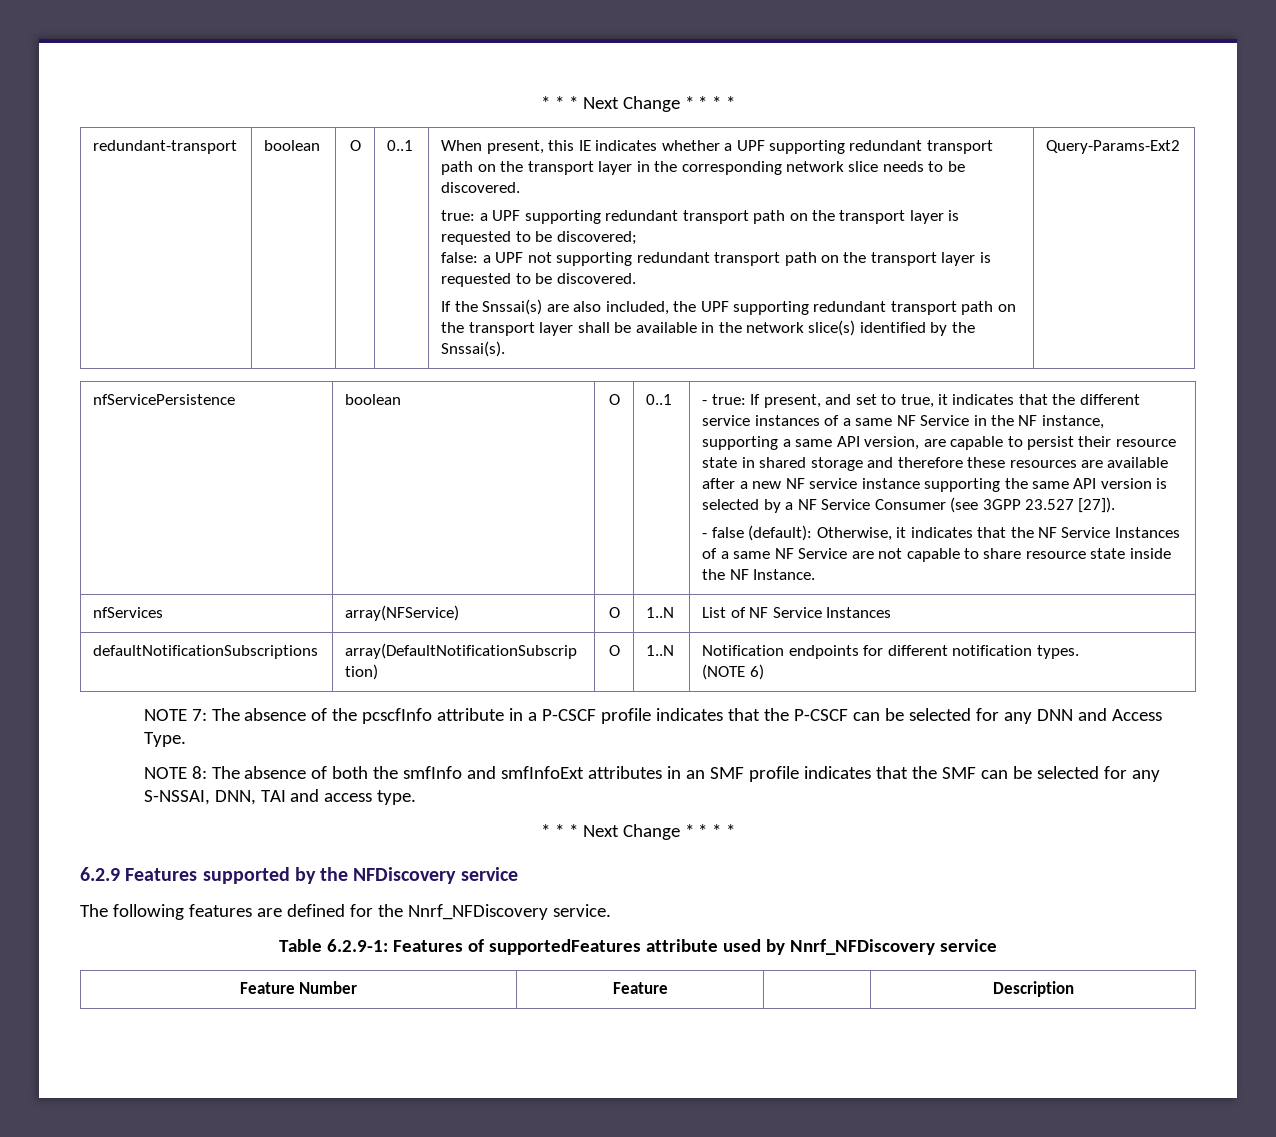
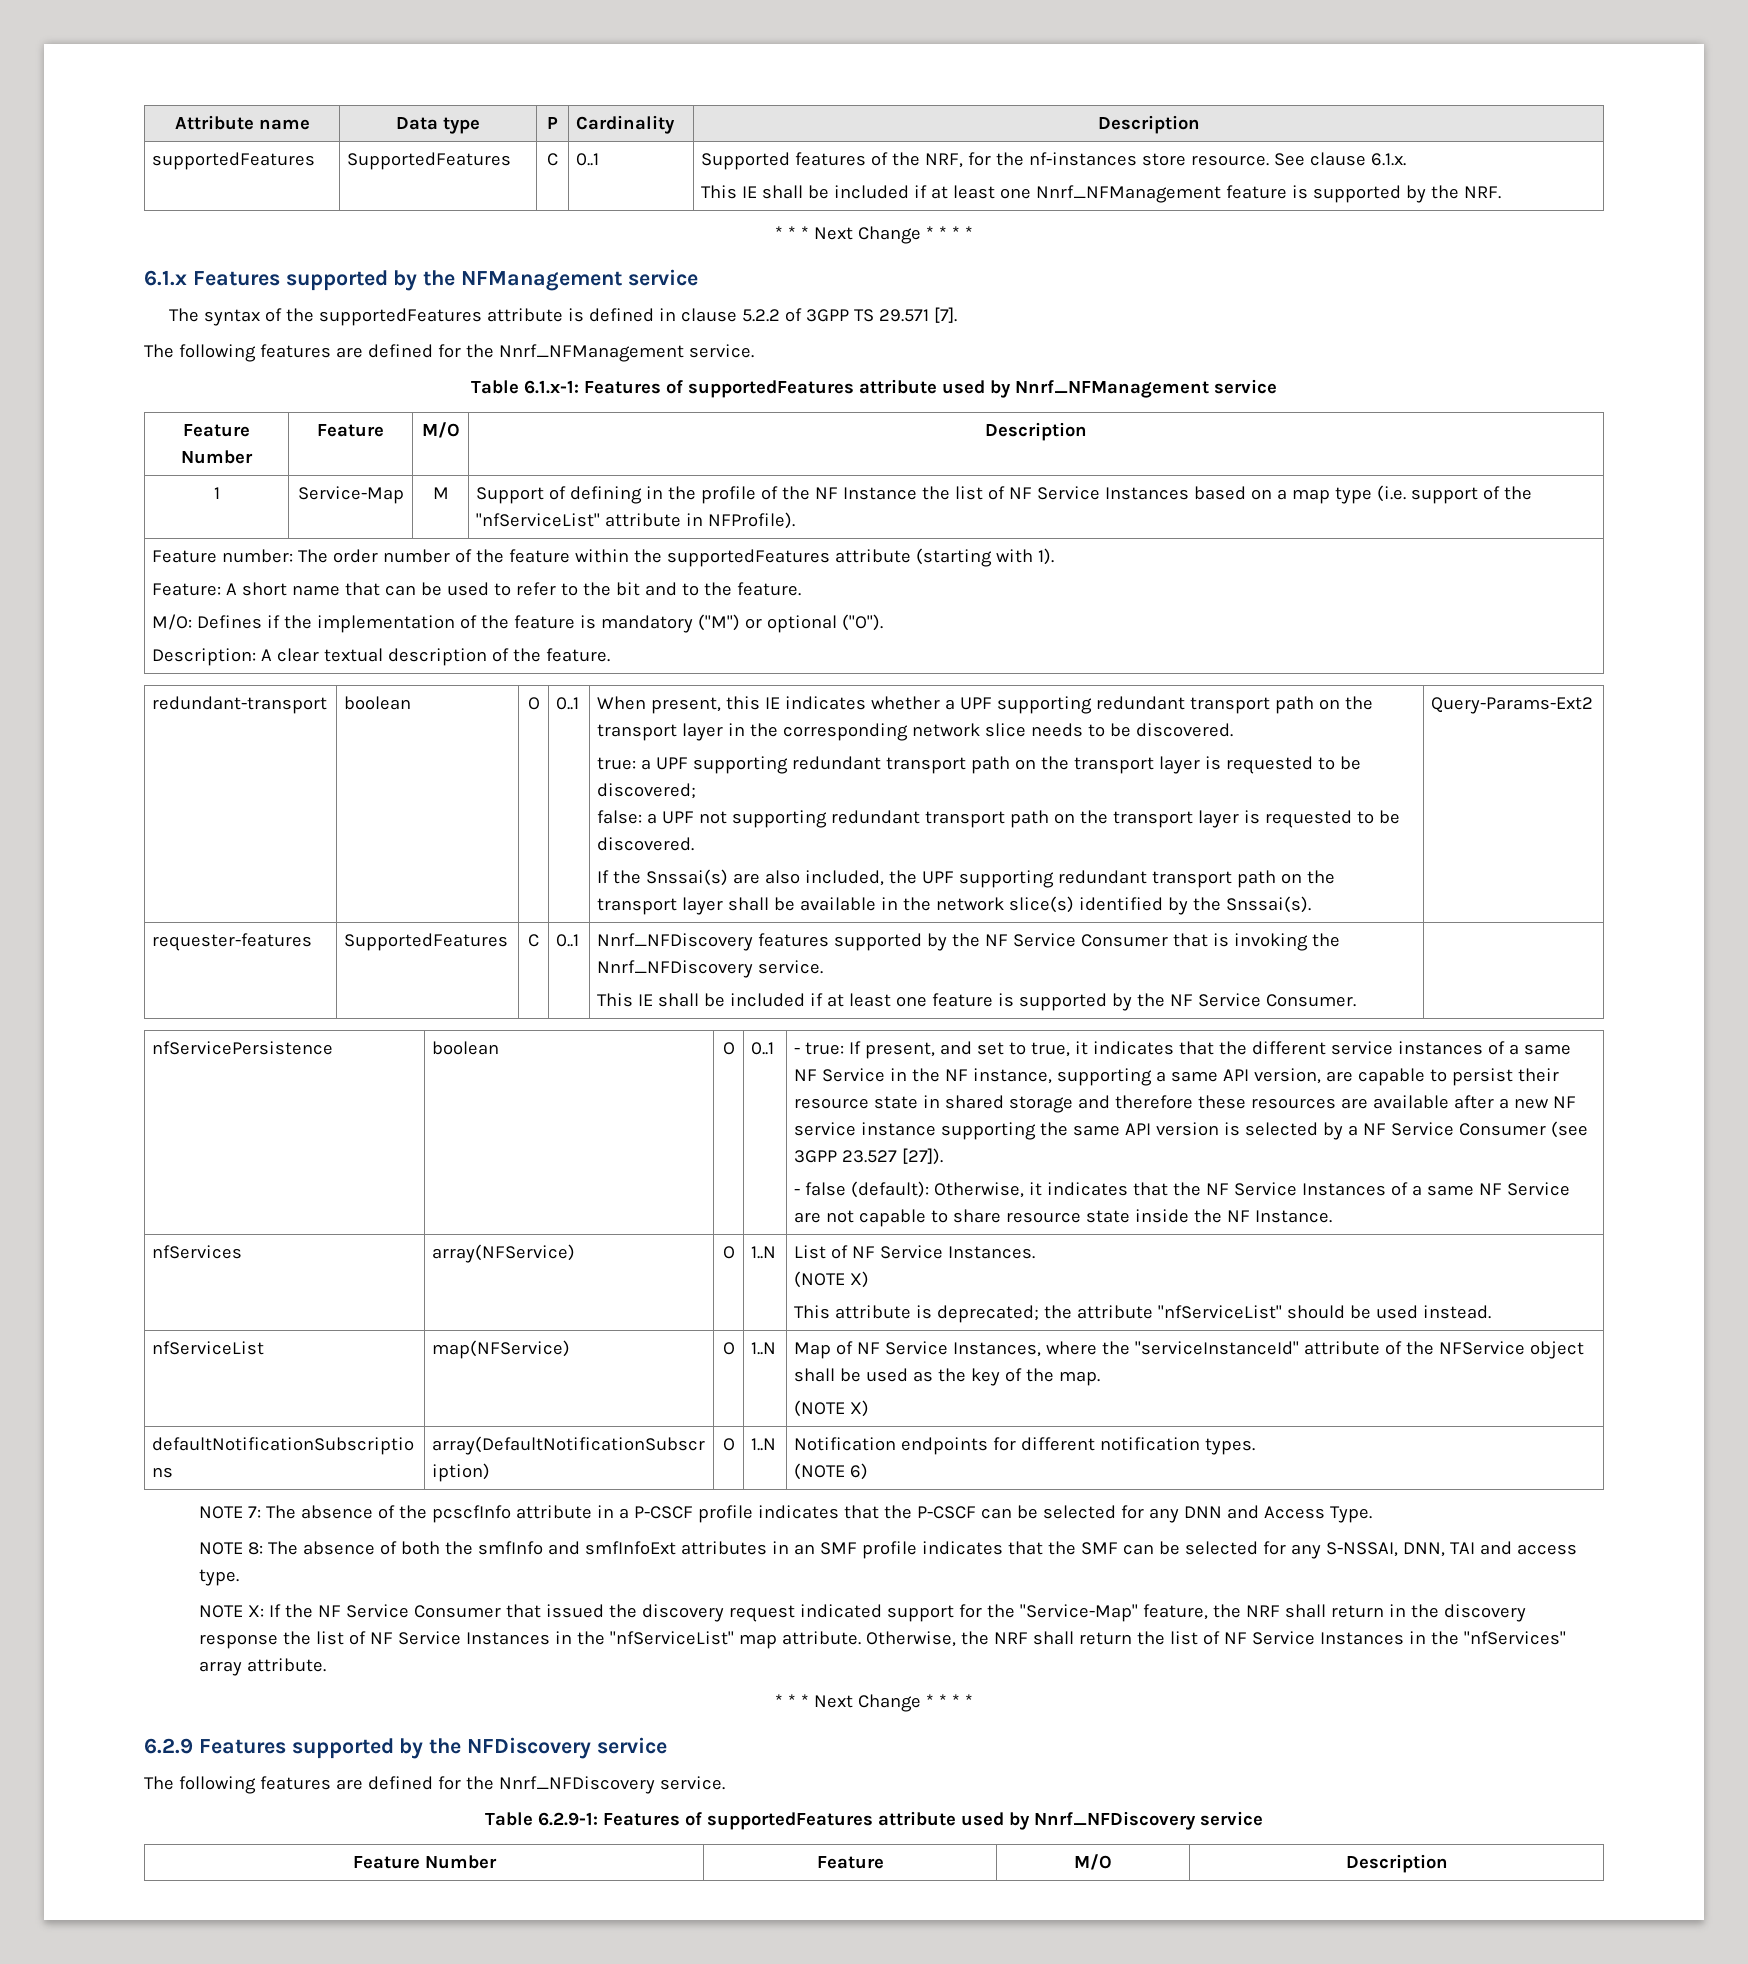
[540,96,736,112] * * * Next Change * * * * -> [174,115,310,130] [396,117,480,134] [547,117,558,129] [576,115,676,134] [1097,115,1200,134] [152,152,316,170] [347,152,512,170] [547,153,558,166] [576,153,600,166] [701,152,1407,170] [701,185,1502,203] [775,226,973,244] [144,269,698,291] [169,307,958,326] [144,344,754,362] [471,379,1277,398] [183,424,250,437] [181,450,253,464] [317,424,384,437] [421,422,460,438] [985,422,1087,441] [213,487,220,499] [297,486,404,504] [432,487,449,499] [476,485,1533,504] [476,512,796,529] [152,548,1055,567] [152,582,802,596] [152,614,884,633] [152,648,611,666] Attribute name | Data type | P | Cardinality | Description // supportedFeatures | SupportedFeatures | C | 0..1 | Supported features of the NRF, for the nf-instances store resource. See clause 6.1.x. // This IE shall be included if at least one Nnrf_NFManagement feature is supported by the NRF. // * * * Next Change * * * * // 6.1.x Features supported by the NFManagement service // The syntax of the supportedFeatures attribute is defined in clause 5.2.2 of 3GPP TS 29.571 [7]. // The following features are defined for the Nnrf_NFManagement service. // Table 6.1.x-1: Features of supportedFeatures attribute used by Nnrf_NFManagement service // Feature Number | Feature | M/O | Description // 1 | Service-Map | M | Support of defining in the profile of the NF Instance the list of NF Service Instances based on a map type (i.e. support of the "nfServiceList" attribute in NFProfile). // Feature number: The order number of the feature within the supportedFeatures attribute (starting with 1). // Feature: A short name that can be used to refer to the bit and to the feature. // M/O: Defines if the implementation of the feature is mandatory ("M") or optional ("O"). // Description: A clear textual description of the feature.
(1181, 147) none -> [152,933,313,951] [344,933,509,951] [528,934,539,947] [556,934,580,947] [597,933,1341,951] [597,960,824,978] [597,993,1357,1011] // requester-features | SupportedFeatures | C | 0..1 | Nnrf_NFDiscovery features supported by the NF Service Consumer that is invoking the Nnrf_NFDiscovery service. // This IE shall be included if at least one feature is supported by the NF Service Consumer. |
[826,607,892,618] Instances -> [948,1246,1036,1259] [794,1271,870,1288] [794,1305,1492,1323] [152,1341,265,1355] [432,1340,571,1359] [722,1342,735,1355] [751,1342,777,1355] [794,1341,1585,1359] [794,1368,1101,1386] [794,1400,870,1417] Instances. // (NOTE X) // This attribute is deprecated; the attribute "nfServiceList" should be used instead. // nfServiceList | map(NFService) | O | 1..N | Map of NF Service Instances, where the "serviceInstanceId" attribute of the NFService object shall be used as the key of the map. // (NOTE X)
(417, 797) none -> [199,1604,1527,1622] [199,1631,1567,1649] [199,1658,327,1676] // NOTE X: If the NF Service Consumer that issued the discovery request indicated support for the "Service-Map" feature, the NRF shall return in the discovery response the list of NF Service Instances in the "nfServiceList" map attribute. Otherwise, the NRF shall return the list of NF Service Instances in the "nfServices" array attribute.
(668, 988) none -> [1074,1854,1112,1870] M/O

